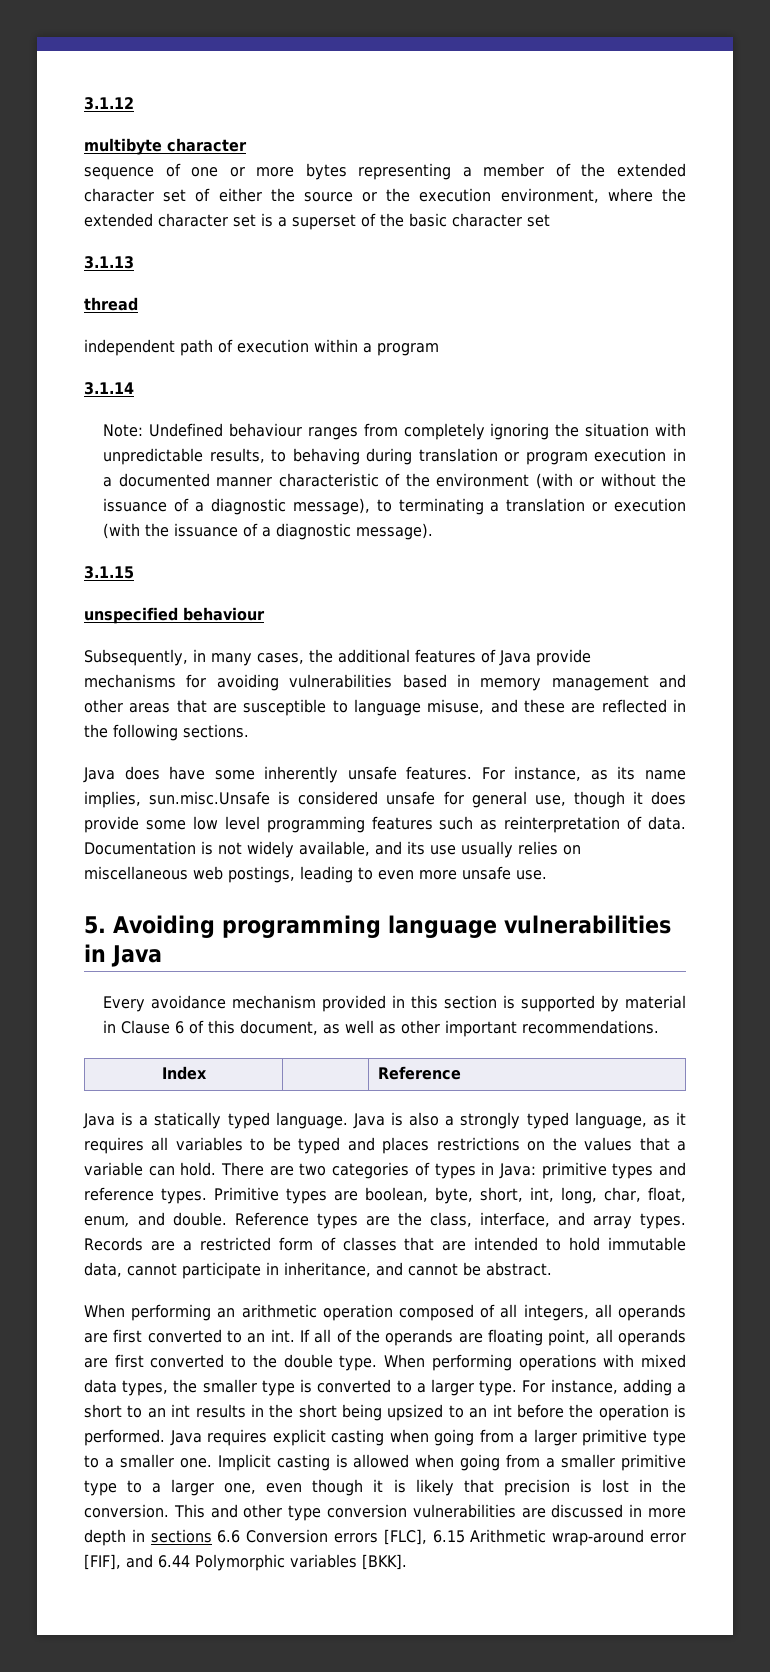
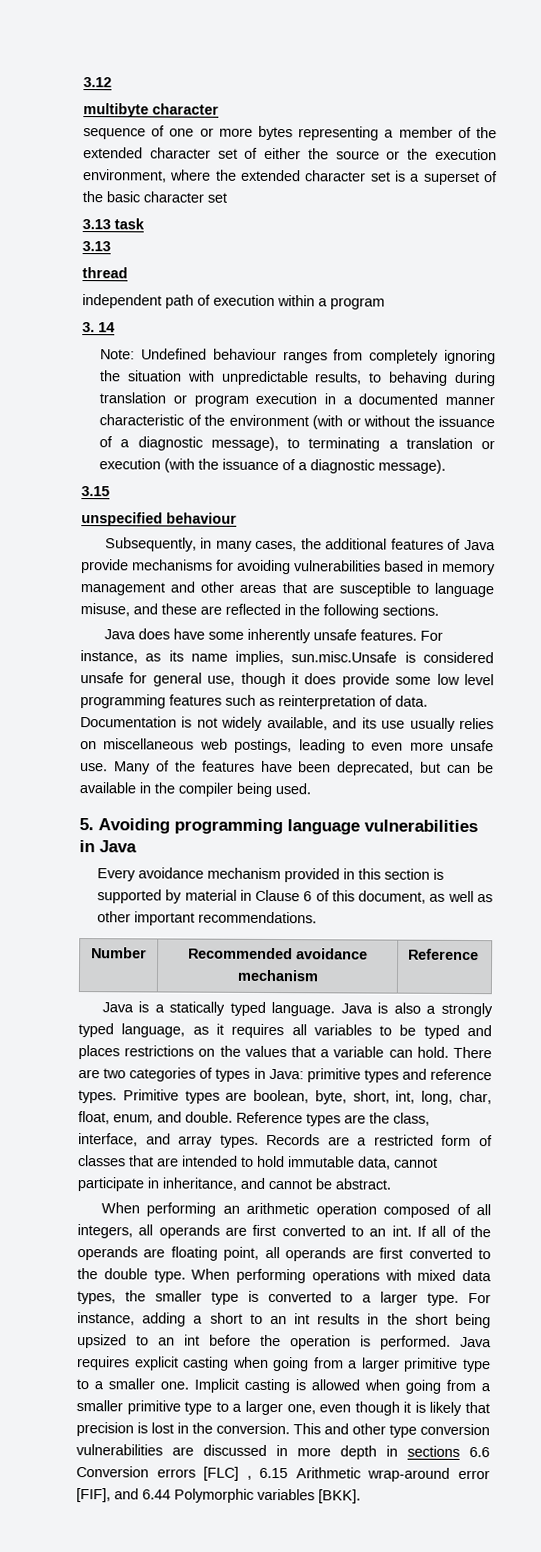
[84,97,134,110] 3.1.12 -> [83,77,112,88] 3.12
[84,256,134,269] 3.1.13 -> [82,218,145,230] [82,241,111,252] 3.13 task // 3.13
[84,382,134,395] 3.1.14 -> [82,322,115,333] 3. 14
[84,566,134,579] 3.1.15 -> [81,486,110,497] 3.15
(547, 875) none -> [113,760,494,776] [79,782,311,798] Many of the features have been deprecated, but can be available in the compiler being used.
[161,1066,207,1080] Index | -> [91,947,147,959] [188,947,368,960] [236,969,319,982] Number | Recommended avoidance mechanism
[383,1529,427,1545] [FLC], -> [203,1466,252,1481] [FLC] ,

